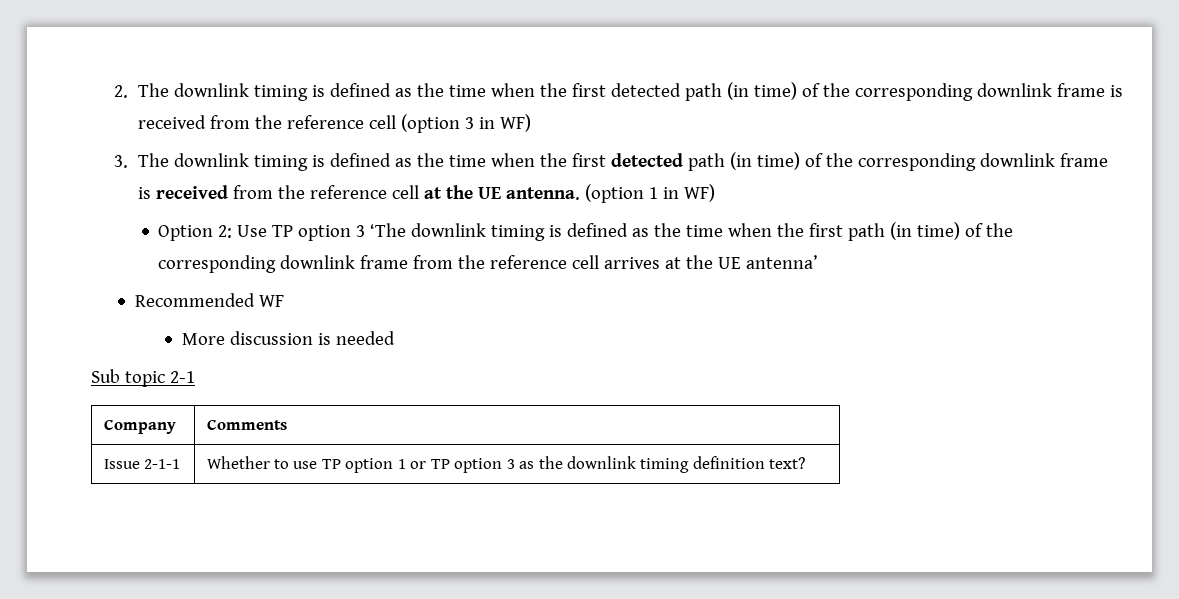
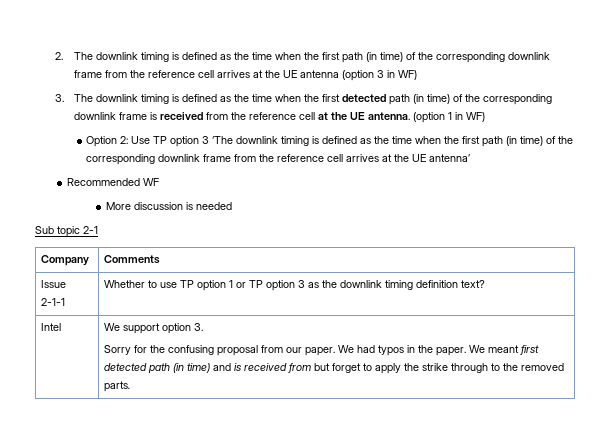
[610,82,1123,101] [137,115,396,129] detected path (in time) of the corresponding downlink frame is received from the reference cell -> [342,52,551,63] [74,70,340,78] path (in time) of the corresponding downlink frame from the reference cell arrives at the UE antenna
(806, 463) none -> [41,323,62,331] [104,323,204,334] [104,345,540,356] [104,363,565,374] [104,381,131,392] // Intel | We support option 3. // Sorry for the confusing proposal from our paper. We had typos in the paper. We meant first detected path (in time) and is received from but forget to apply the strike through to the removed parts.

